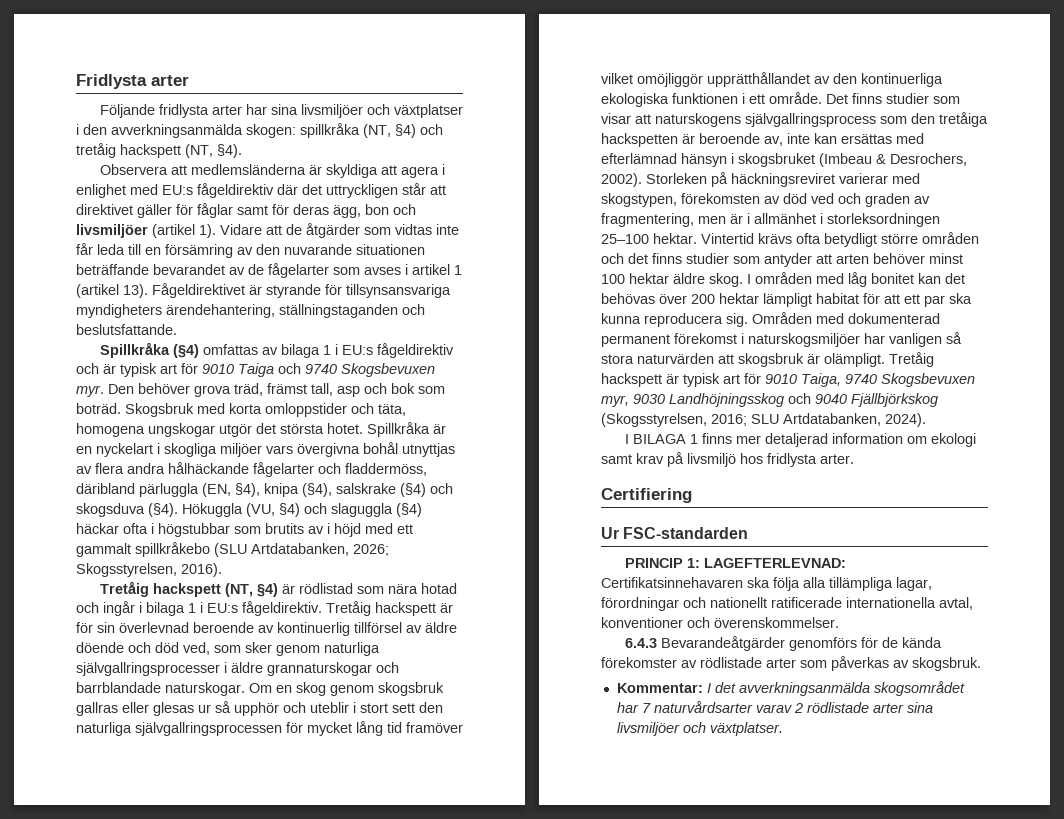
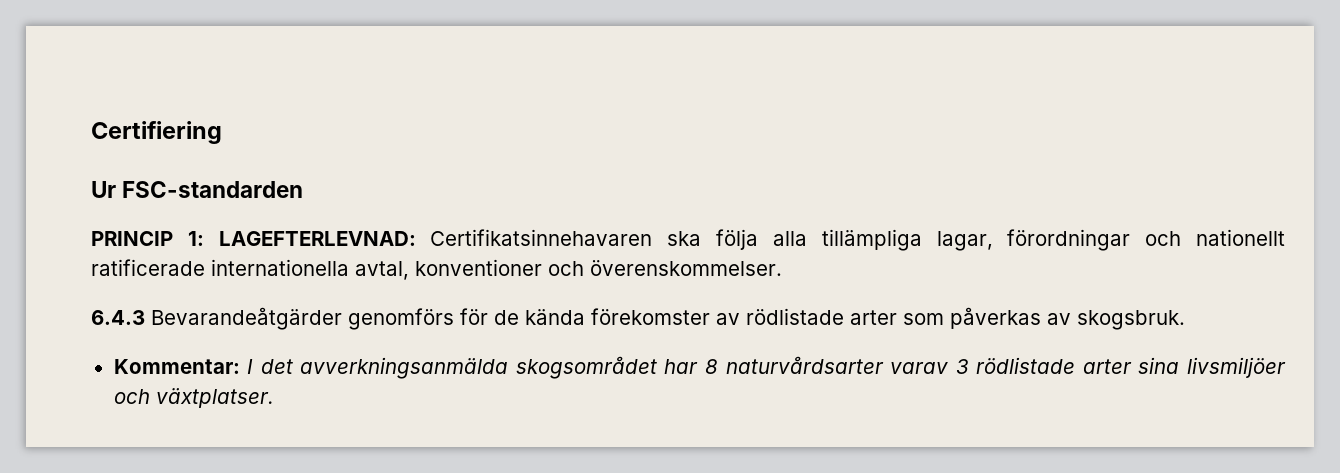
[76,74,189,89] [99,104,463,118] [76,123,443,138] [76,143,242,158] [99,164,445,178] [76,183,446,198] [76,203,416,218] [76,223,459,238] [76,243,425,258] [76,263,462,278] [76,283,451,298] [76,304,425,318] [76,324,177,335] [99,342,454,358] [76,363,435,377] [76,383,445,397] [76,403,406,417] [76,422,446,437] [76,442,455,457] [76,462,427,477] [76,483,453,497] [76,503,422,517] [76,523,413,537] [76,542,389,557] [76,563,222,577] [99,581,457,597] [76,601,453,616] [76,622,457,636] [76,642,380,656] [76,662,399,676] [76,682,444,696] [76,701,443,716] [76,721,463,736] [601,72,943,87] [601,92,960,107] [601,112,988,127] [601,133,924,147] [601,153,967,167] [601,172,920,187] [601,193,930,207] [601,213,940,227] [601,232,979,247] [601,253,963,267] [601,272,965,287] [601,293,972,307] [601,312,940,327] [601,332,962,347] [601,352,934,367] [601,373,975,387] [601,393,938,407] [601,413,926,427] [624,433,976,447] [601,452,854,467] Fridlysta arter // Följande fridlysta arter har sina livsmiljöer och växtplatser i den avverkningsanmälda skogen: spillkråka (NT, §4) och tretåig hackspett (NT, §4). // Observera att medlemsländerna är skyldiga att agera i enlighet med EU:s fågeldirektiv där det uttryckligen står att direktivet gäller för fåglar samt för deras ägg, bon och livsmiljöer (artikel 1). Vidare att de åtgärder som vidtas inte får leda till en försämring av den nuvarande situationen beträffande bevarandet av de fågelarter som avses i artikel 1 (artikel 13). Fågeldirektivet är styrande för tillsynsansvariga myndigheters ärendehantering, ställningstaganden och beslutsfattande. // Spillkråka (§4) omfattas av bilaga 1 i EU:s fågeldirektiv och är typisk art för 9010 Taiga och 9740 Skogsbevuxen myr. Den behöver grova träd, främst tall, asp och bok som boträd. Skogsbruk med korta omloppstider och täta, homogena ungskogar utgör det största hotet. Spillkråka är en nyckelart i skogliga miljöer vars övergivna bohål utnyttjas av flera andra hålhäckande fågelarter och fladdermöss, däribland pärluggla (EN, §4), knipa (§4), salskrake (§4) och skogsduva (§4). Hökuggla (VU, §4) och slaguggla (§4) häckar ofta i högstubbar som brutits av i höjd med ett gammalt spillkråkebo (SLU Artdatabanken, 2026; Skogsstyrelsen, 2016). // Tretåig hackspett (NT, §4) är rödlistad som nära hotad och ingår i bilaga 1 i EU:s fågeldirektiv. Tretåig hackspett är för sin överlevnad beroende av kontinuerlig tillförsel av äldre döende och död ved, som sker genom naturliga självgallringsprocesser i äldre grannaturskogar och barrblandade naturskogar. Om en skog genom skogsbruk gallras eller glesas ur så upphör och uteblir i stort sett den naturliga självgallringsprocessen för mycket lång tid framöver vilket omöjliggör upprätthållandet av den kontinuerliga ekologiska funktionen i ett område. Det finns studier som visar att naturskogens självgallringsprocess som den tretåiga hackspetten är beroende av, inte kan ersättas med efterlämnad hänsyn i skogsbruket (Imbeau & Desrochers, 2002). Storleken på häckningsreviret varierar med skogstypen, förekomsten av död ved och graden av fragmentering, men är i allmänhet i storleksordningen 25–100 hektar. Vintertid krävs ofta betydligt större områden och det finns studier som antyder att arten behöver minst 100 hektar äldre skog. I områden med låg bonitet kan det behövas över 200 hektar lämpligt habitat för att ett par ska kunna reproducera sig. Områden med dokumenterad permanent förekomst i naturskogsmiljöer har vanligen så stora naturvärden att skogsbruk är olämpligt. Tretåig hackspett är typisk art för 9010 Taiga, 9740 Skogsbevuxen myr, 9030 Landhöjningsskog och 9040 Fjällbjörkskog (Skogsstyrelsen, 2016; SLU Artdatabanken, 2024). // I BILAGA 1 finns mer detaljerad information om ekologi samt krav på livsmiljö hos fridlysta arter. // -> (91, 132) none
[641,703,651,713] 7 -> [704,359,718,374] 8
[793,703,803,713] 2 -> [955,359,969,374] 3

